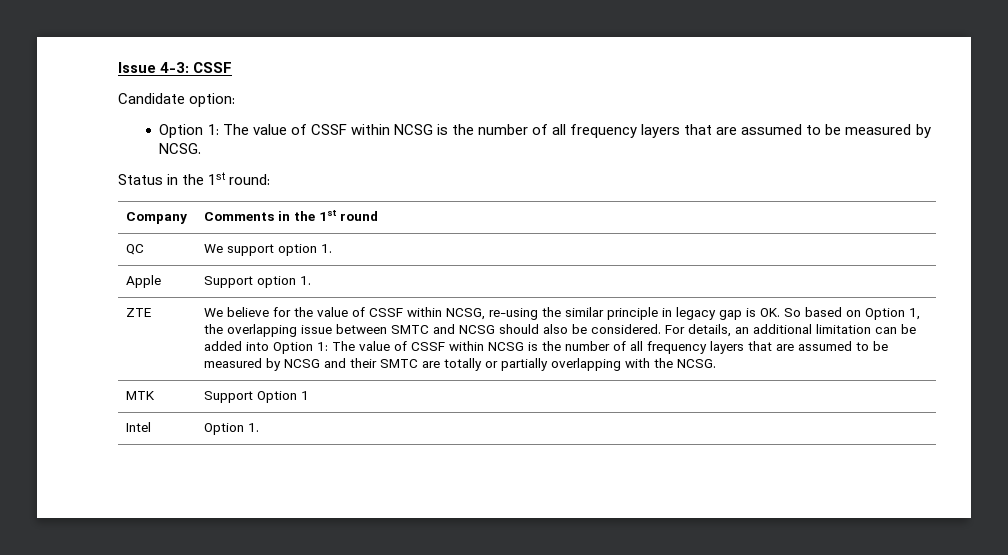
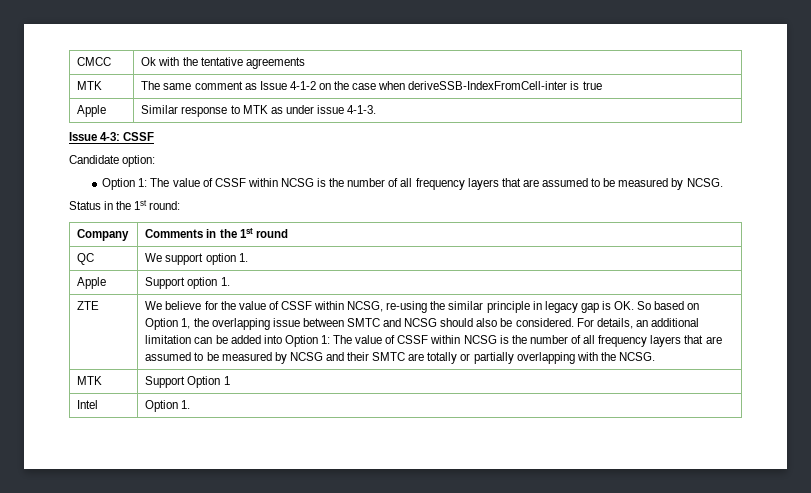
(118, 67) none -> [77,57,112,66] [141,57,305,69] [77,81,103,90] [141,81,602,90] [77,105,107,117] [141,105,377,117] CMCC | Ok with the tentative agreements // MTK | The same comment as Issue 4-1-2 on the case when deriveSSB-IndexFromCell-inter is true // Apple | Similar response to MTK as under issue 4-1-3. //

